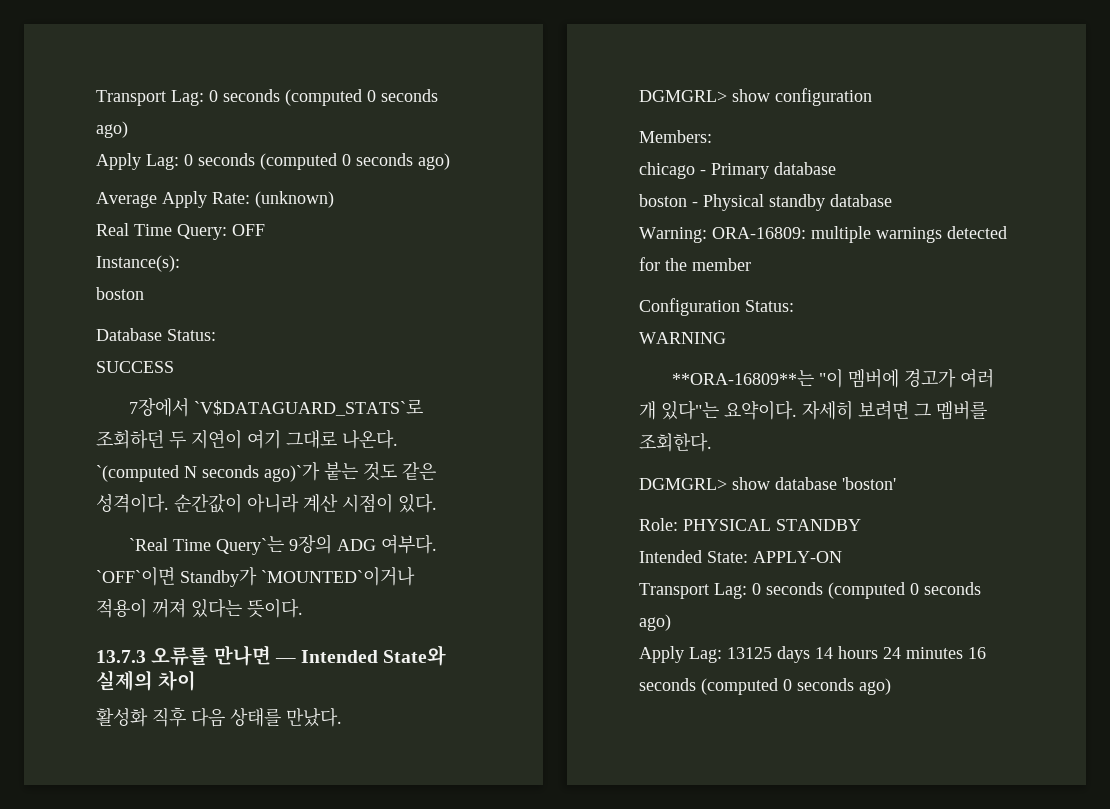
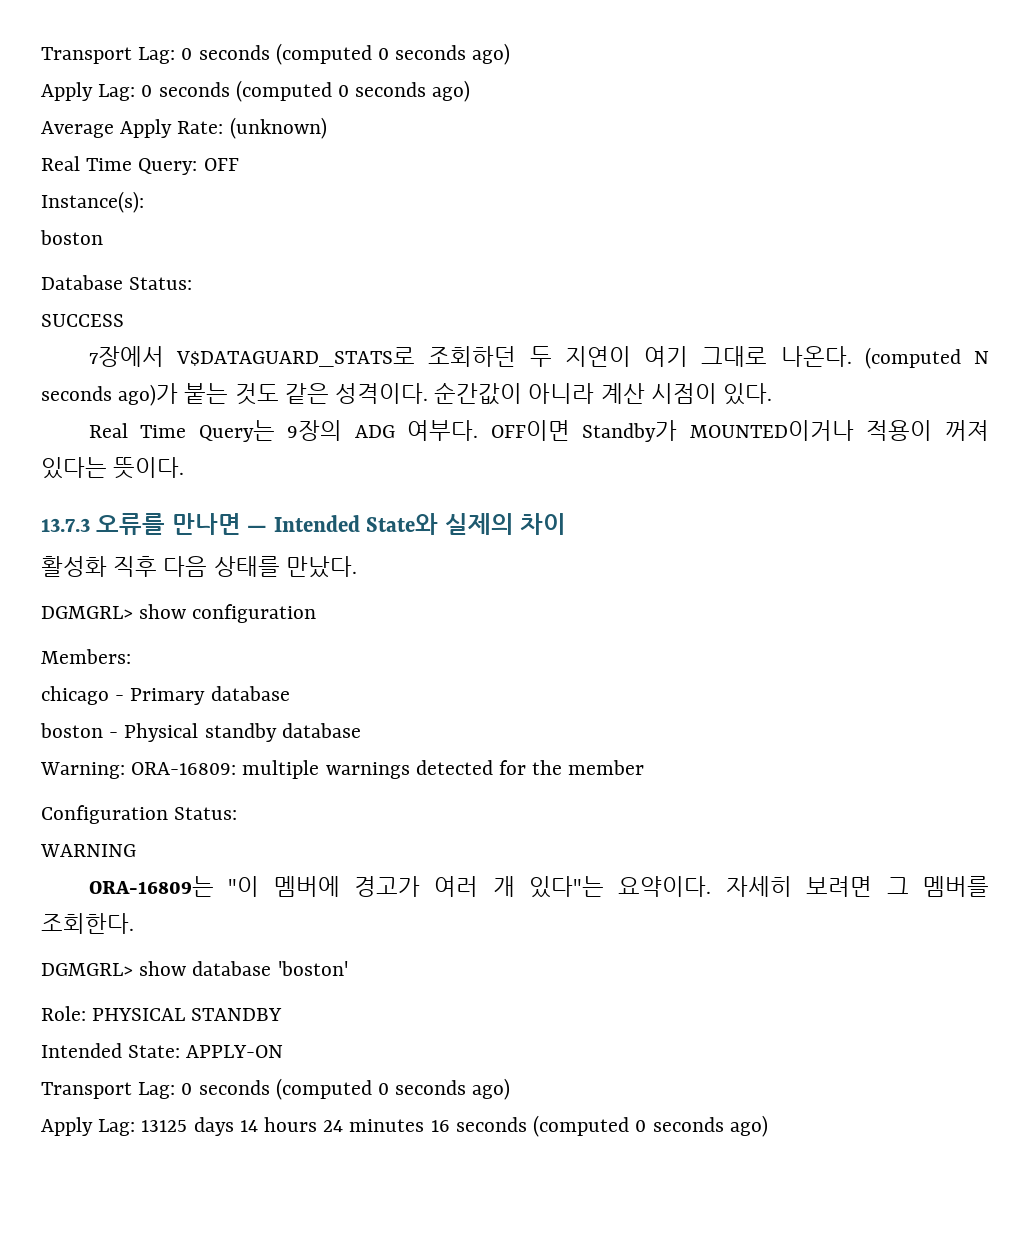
[194,399,424,416] `V$DATAGUARD_STATS`로 -> [176,347,416,367] V$DATAGUARD_STATS로
[96,465,179,482] `(computed -> [864,347,961,369] (computed
[264,462,320,482] ago)`가 -> [118,383,179,406] ago)가
[129,534,438,555] [96,567,415,587] `Real Time Query`는 9장의 ADG 여부다. `OFF`이면 Standby가 `MOUNTED`이거나 -> [88,420,854,442] Real Time Query는 9장의 ADG 여부다. OFF이면 Standby가 MOUNTED이거나
[672,370,815,386] **ORA-16809**는 -> [88,876,214,897] ORA-16809는

